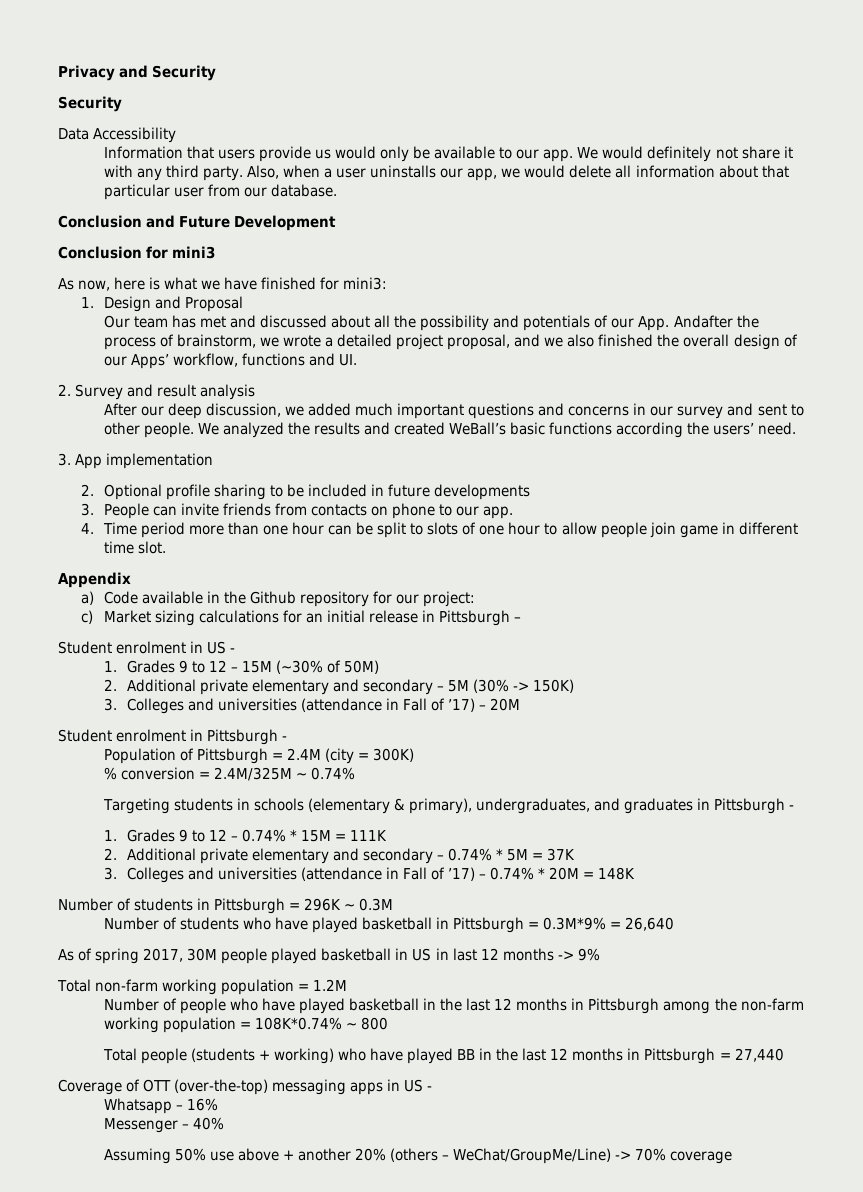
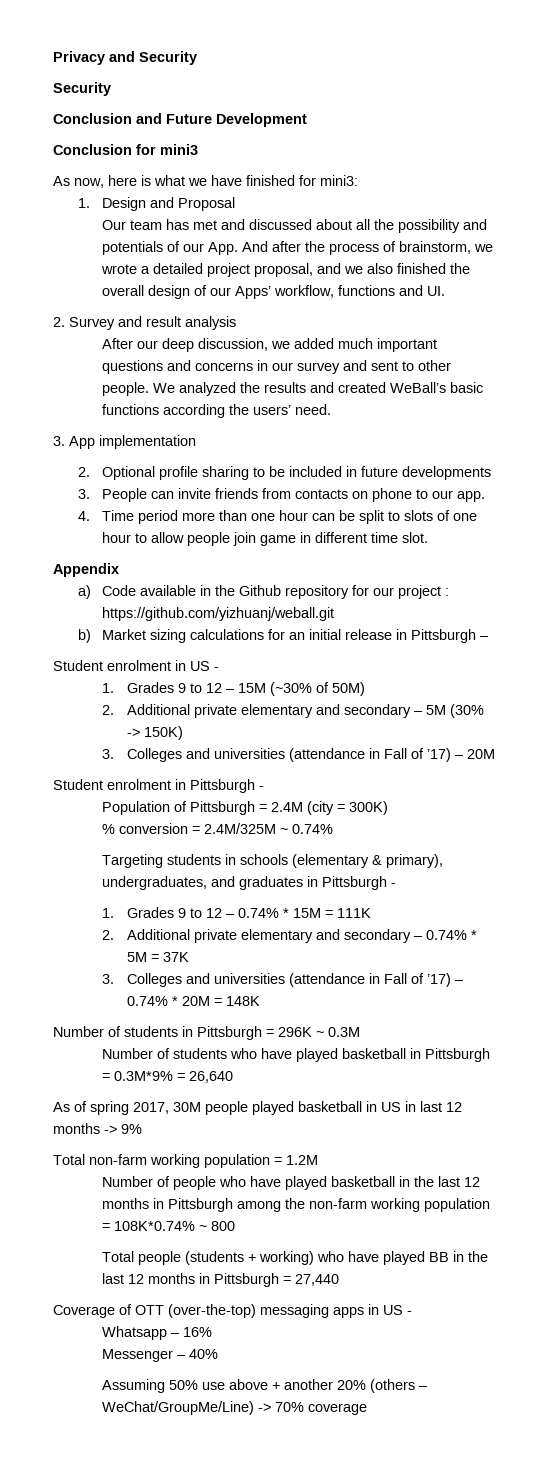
[58,127,177,143] [103,146,793,162] [103,165,789,181] [103,184,337,200] // Data Accessibility // Information that users provide us would only be available to our app. We would definitely not share it with any third party. Also, when a user uninstalls our app, we would delete all information about that particular user from our database. -> (111, 89) none
[673,315,733,328] Andafter -> [242,241,302,252] And after
[423,591,476,607] [80,610,93,624] project: // c) -> [398,585,450,599] [102,607,335,621] [77,629,91,643] project : https://github.com/yizhuanj/weball.git // b)

